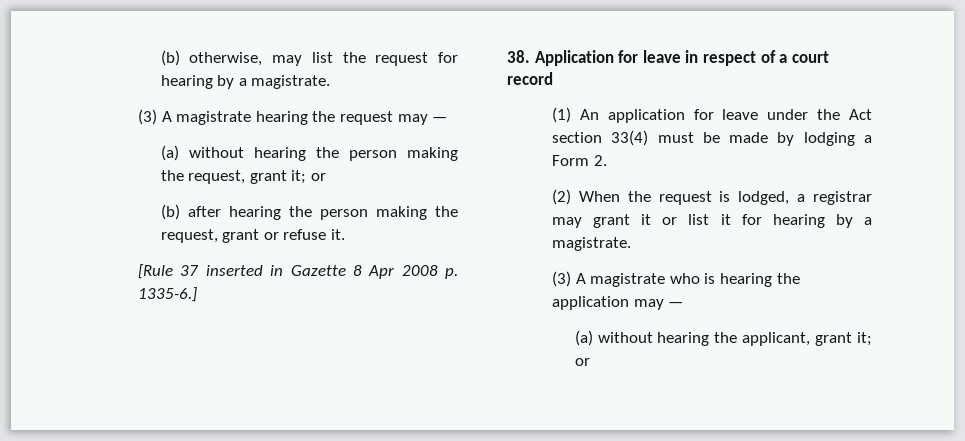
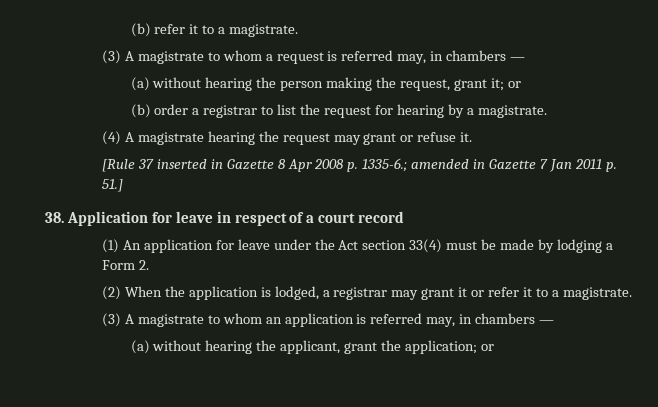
[160,50,458,66] [160,75,331,89] [138,109,428,125] (b) otherwise, may list the request for hearing by a magistrate. // (3) A magistrate hearing the request may -> [130,23,299,37] [102,50,507,64] (b) refer it to a magistrate. // (3) A magistrate to whom a request is referred may, in chambers
[187,206,458,220] [160,229,218,243] after hearing the person making the request, -> [154,104,547,118] [102,131,361,145] order a registrar to list the request for hearing by a magistrate. // (4) A magistrate hearing the request may
[138,287,198,302] 1335-6.] -> [362,158,617,172] [102,179,124,192] 1335-6.; amended in Gazette 7 Jan 2011 p. 51.]
[658,191,712,205] request -> [188,286,258,300] application
[688,214,872,228] [552,237,632,251] [552,271,800,287] [552,296,664,310] list it for hearing by a magistrate. // (3) A magistrate who is hearing the application may -> [487,287,632,300] [102,313,536,327] refer it to a magistrate. // (3) A magistrate to whom an application is referred may, in chambers
[857,332,872,346] it; -> [381,340,477,354] the application;

